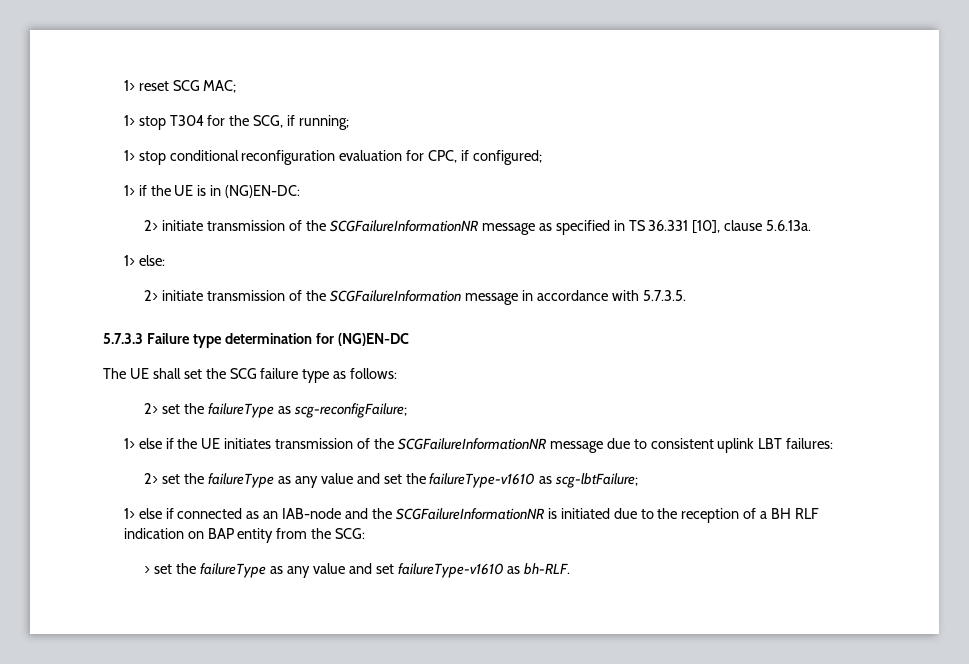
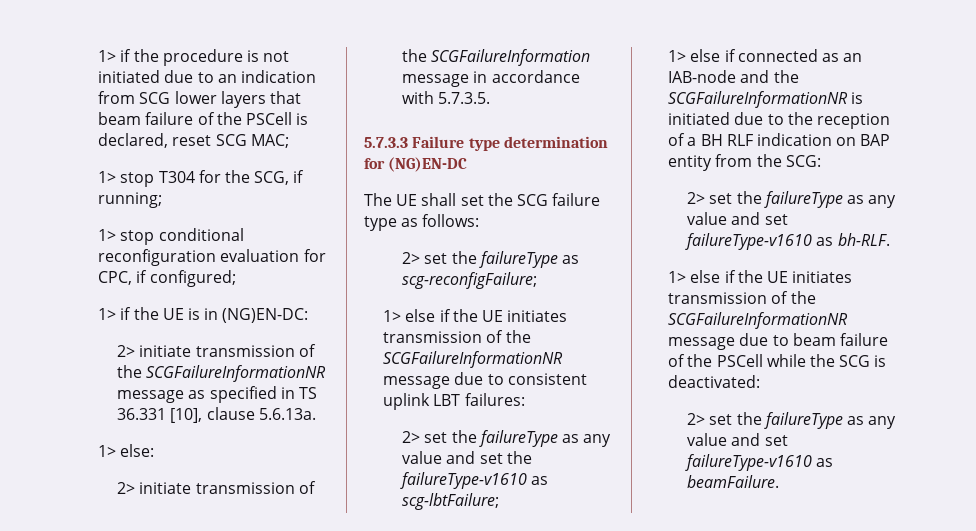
[123,80,135,91] 1> -> [98,49,290,66] [98,70,316,83] [98,91,301,108] [98,112,309,125] [98,133,169,148] 1> if the procedure is not initiated due to an indication from SCG lower layers that beam failure of the PSCell is declared,
[144,566,151,574] > -> [687,192,706,204] 2>
(571, 569) none -> [668,270,853,283] [668,291,816,304] [668,312,849,329] [668,333,888,350] [668,354,887,367] [668,375,761,388] [687,412,897,429] [687,433,788,446] [685,454,834,471] [687,475,780,488] // 1> else if the UE initiates transmission of the SCGFailureInformationNR message due to beam failure of the PSCell while the SCG is deactivated: // 2> set the failureType as any value and set failureType-v1610 as beamFailure.

